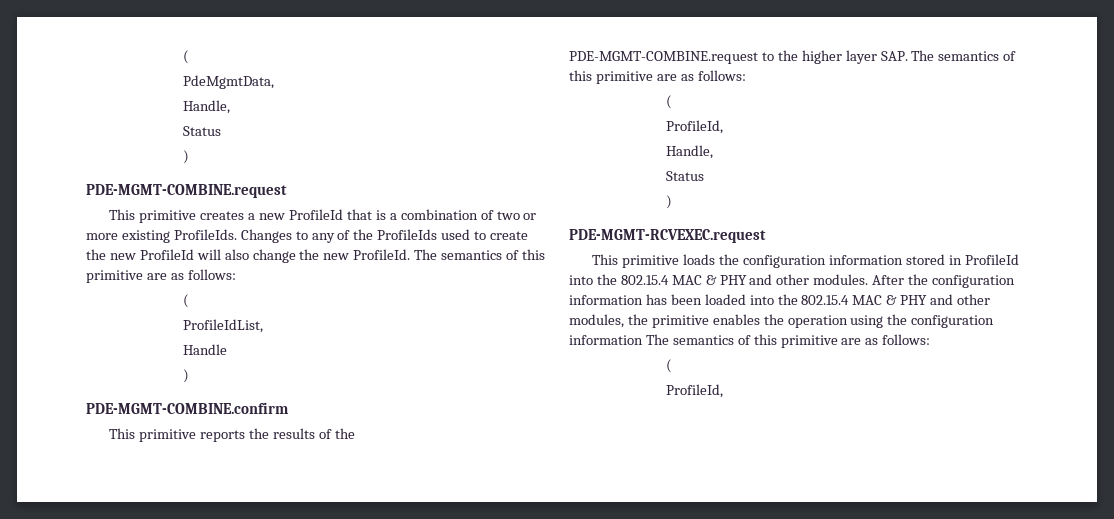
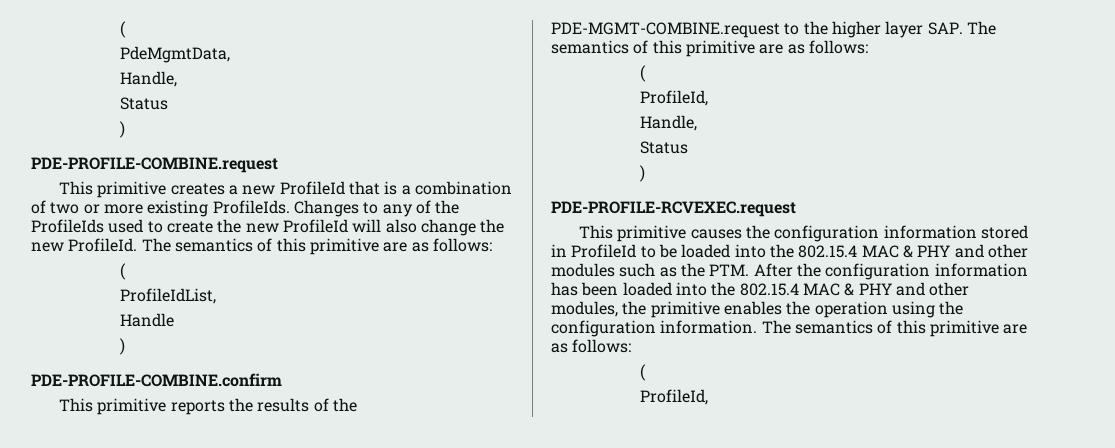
[86,184,287,198] PDE-MGMT-COMBINE.request -> [31,157,278,173] PDE-PROFILE-COMBINE.request
[86,402,289,414] PDE-MGMT-COMBINE.confirm -> [31,373,282,387] PDE-PROFILE-COMBINE.confirm
[569,229,766,243] [592,254,716,268] PDE-MGMT-RCVEXEC.request // This primitive loads -> [551,201,796,217] [579,225,742,242] PDE-PROFILE-RCVEXEC.request // This primitive causes
[569,274,869,285] into the 802.15.4 MAC & PHY and other modules. -> [640,244,1028,258] [551,263,750,277] to be loaded into the 802.15.4 MAC & PHY and other modules such as the PTM.
[569,335,643,345] information -> [660,320,758,334] information.

